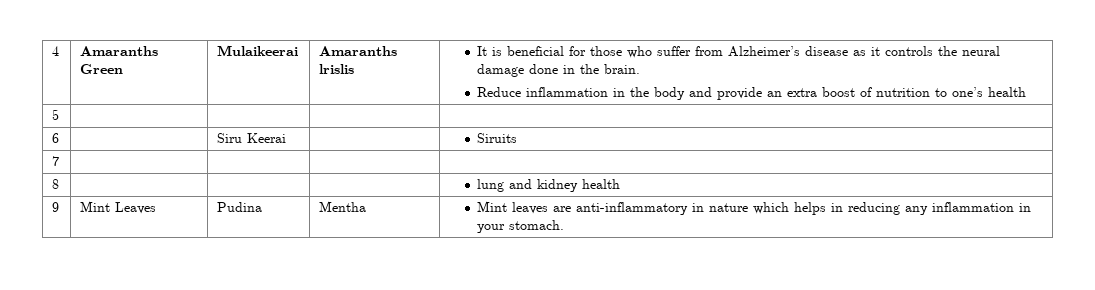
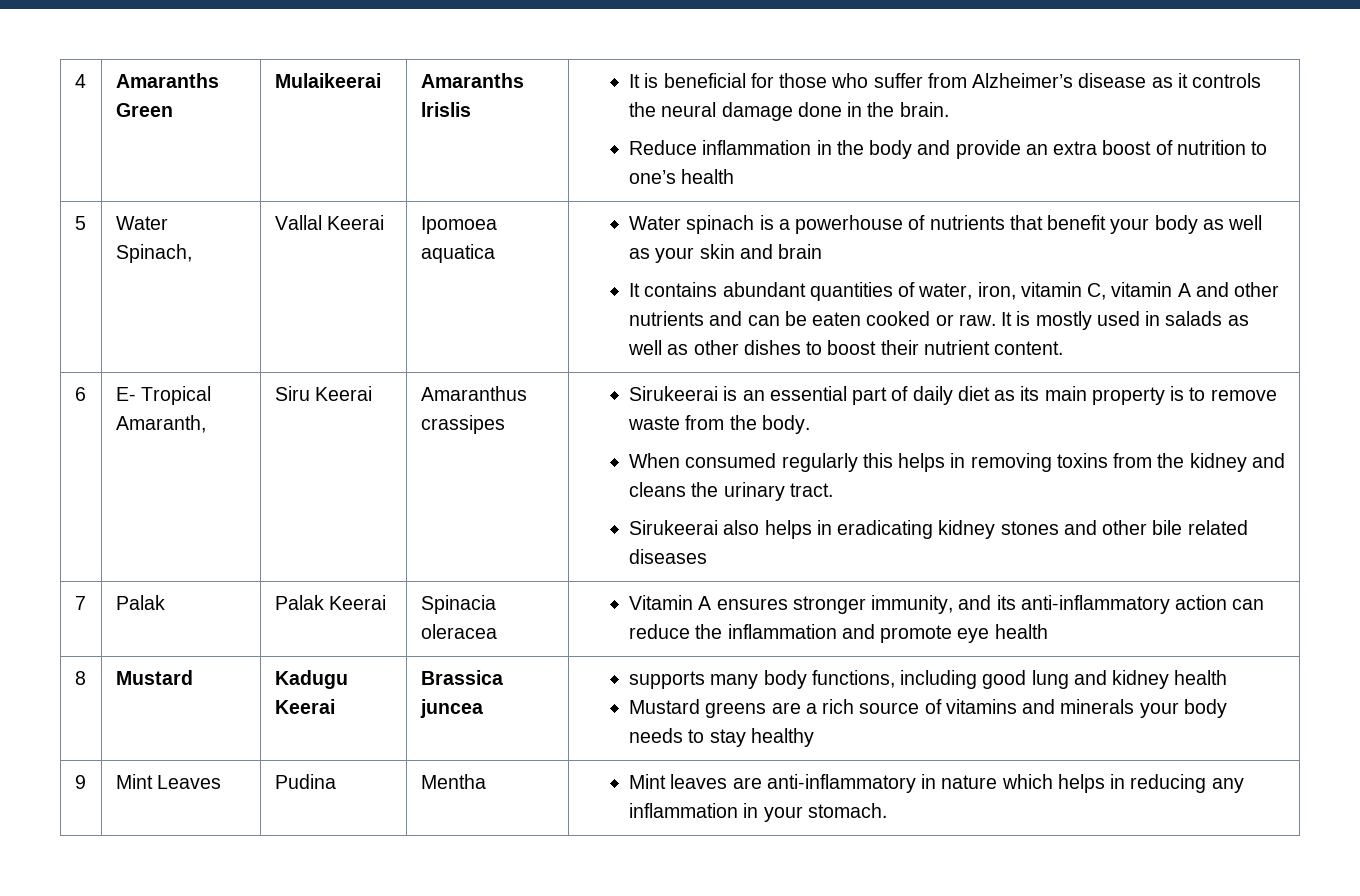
[52,133,60,143] [217,133,287,143] [477,133,518,143] [52,156,60,166] [52,179,60,189] [477,179,621,192] | | | // 6 | | Siru Keerai | | Siruits // 7 | | | | // 8 | | | | lung and kidney health -> [115,216,168,230] [115,244,192,263] [274,215,385,230] [420,216,497,234] [420,244,495,263] [629,215,1263,234] [629,244,823,263] [629,282,1280,301] [629,311,1249,330] [628,340,1064,355] [74,387,86,401] [115,386,212,405] [115,415,206,433] [274,386,373,401] [420,386,527,401] [420,415,505,434] [629,386,1277,405] [628,415,810,434] [629,453,1285,472] [629,482,833,501] [629,520,1248,539] [629,549,708,564] [74,596,86,610] [115,595,165,610] [274,595,387,610] [420,595,496,614] [420,624,497,639] [629,595,1265,614] [629,624,1048,643] [74,671,86,685] [115,670,193,685] [274,670,348,689] [274,699,335,714] [420,670,503,685] [419,699,483,718] [629,670,1228,689] [629,699,1227,718] [629,728,814,747] Water Spinach, | Vallal Keerai | Ipomoea aquatica | Water spinach is a powerhouse of nutrients that benefit your body as well as your skin and brain // It contains abundant quantities of water, iron, vitamin C, vitamin A and other nutrients and can be eaten cooked or raw. It is mostly used in salads as well as other dishes to boost their nutrient content. // 6 | E- Tropical Amaranth, | Siru Keerai | Amaranthus crassipes | Sirukeerai is an essential part of daily diet as its main property is to remove waste from the body. // When consumed regularly this helps in removing toxins from the kidney and cleans the urinary tract. // Sirukeerai also helps in eradicating kidney stones and other bile related diseases // 7 | Palak | Palak Keerai | Spinacia oleracea | Vitamin A ensures stronger immunity, and its anti-inflammatory action can reduce the inflammation and promote eye health // 8 | Mustard | Kadugu Keerai | Brassica juncea | supports many body functions, including good lung and kidney health // Mustard greens are a rich source of vitamins and minerals your body needs to stay healthy

